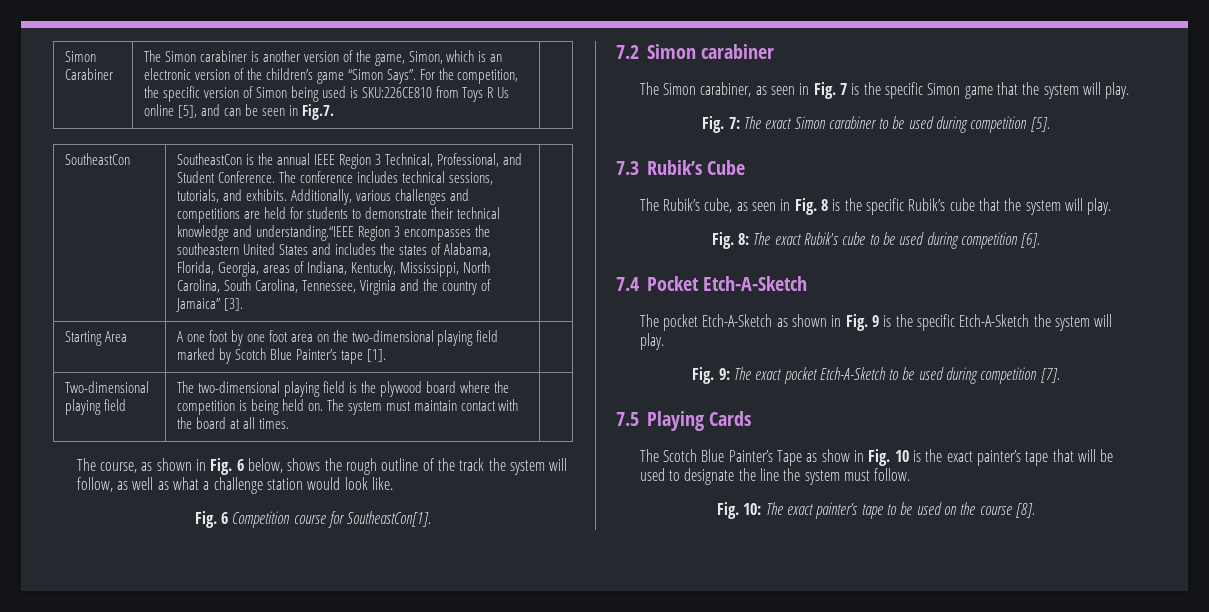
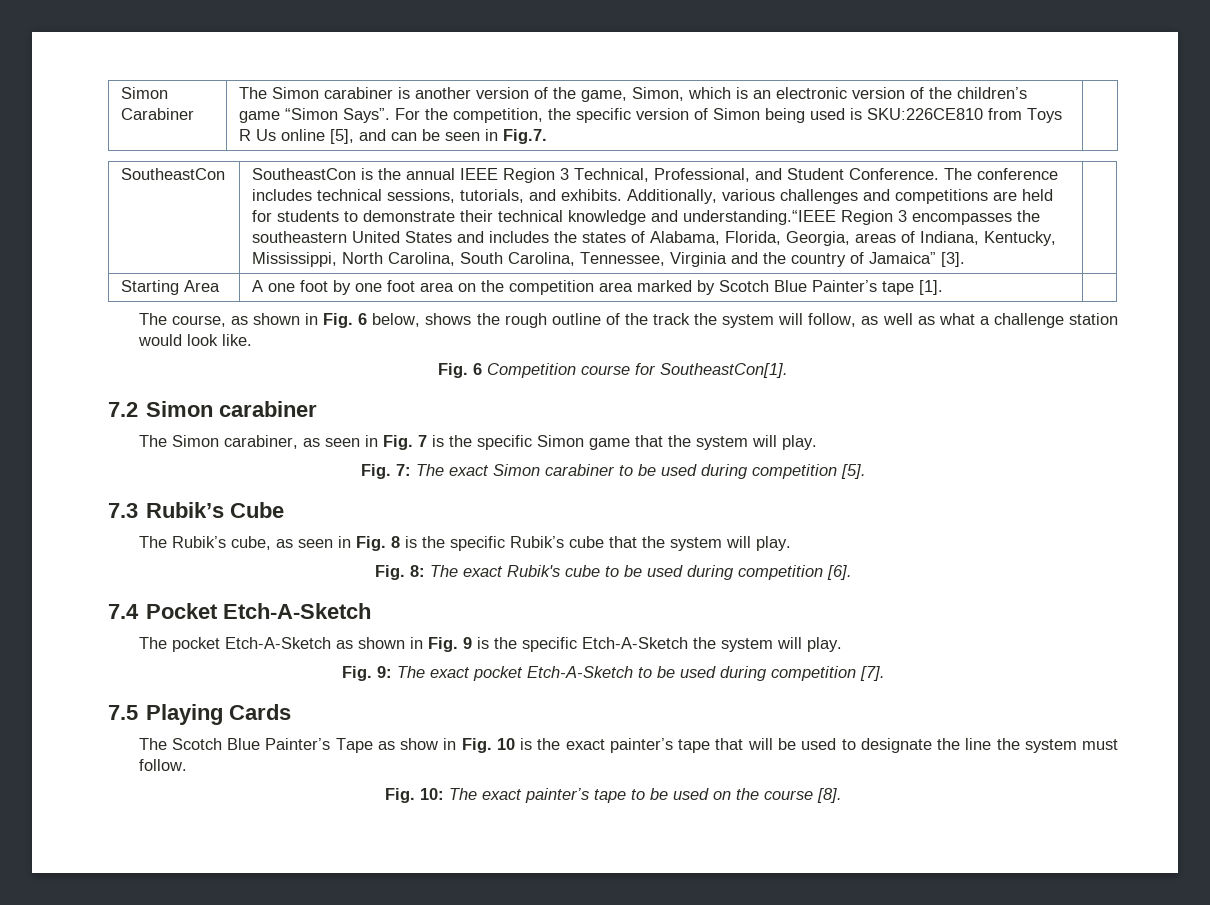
[351,330,499,346] two-dimensional playing field -> [509,280,634,295] competition area
[65,381,150,393] [65,399,127,415] [177,381,509,397] [177,399,519,415] [177,417,289,429] // Two-dimensional playing field | The two-dimensional playing field is the plywood board where the competition is being held on. The system must maintain contact with the board at all times. | -> (944, 287) none

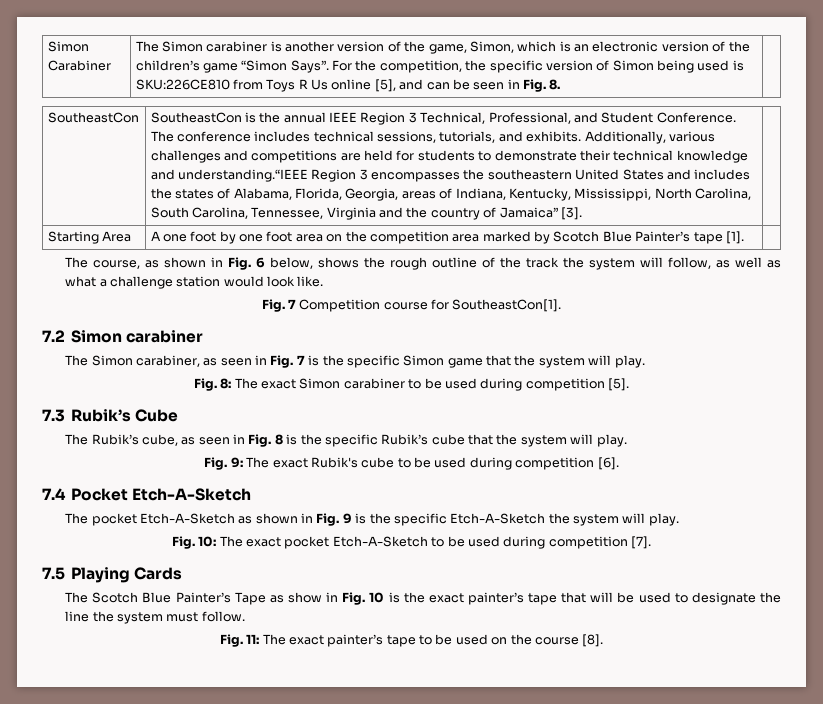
[503,129,548,144] Fig.7. -> [523,79,561,92] Fig. 8.
[473,363,482,375] 6 -> [287,299,296,309] 7
[395,464,411,476] 7: -> [220,378,232,389] 8:
[409,565,425,577] 8: -> [230,457,243,468] 9:
[376,666,392,678] 9: -> [198,536,217,547] 10:
[419,788,444,800] 10: -> [246,634,260,644] 11:

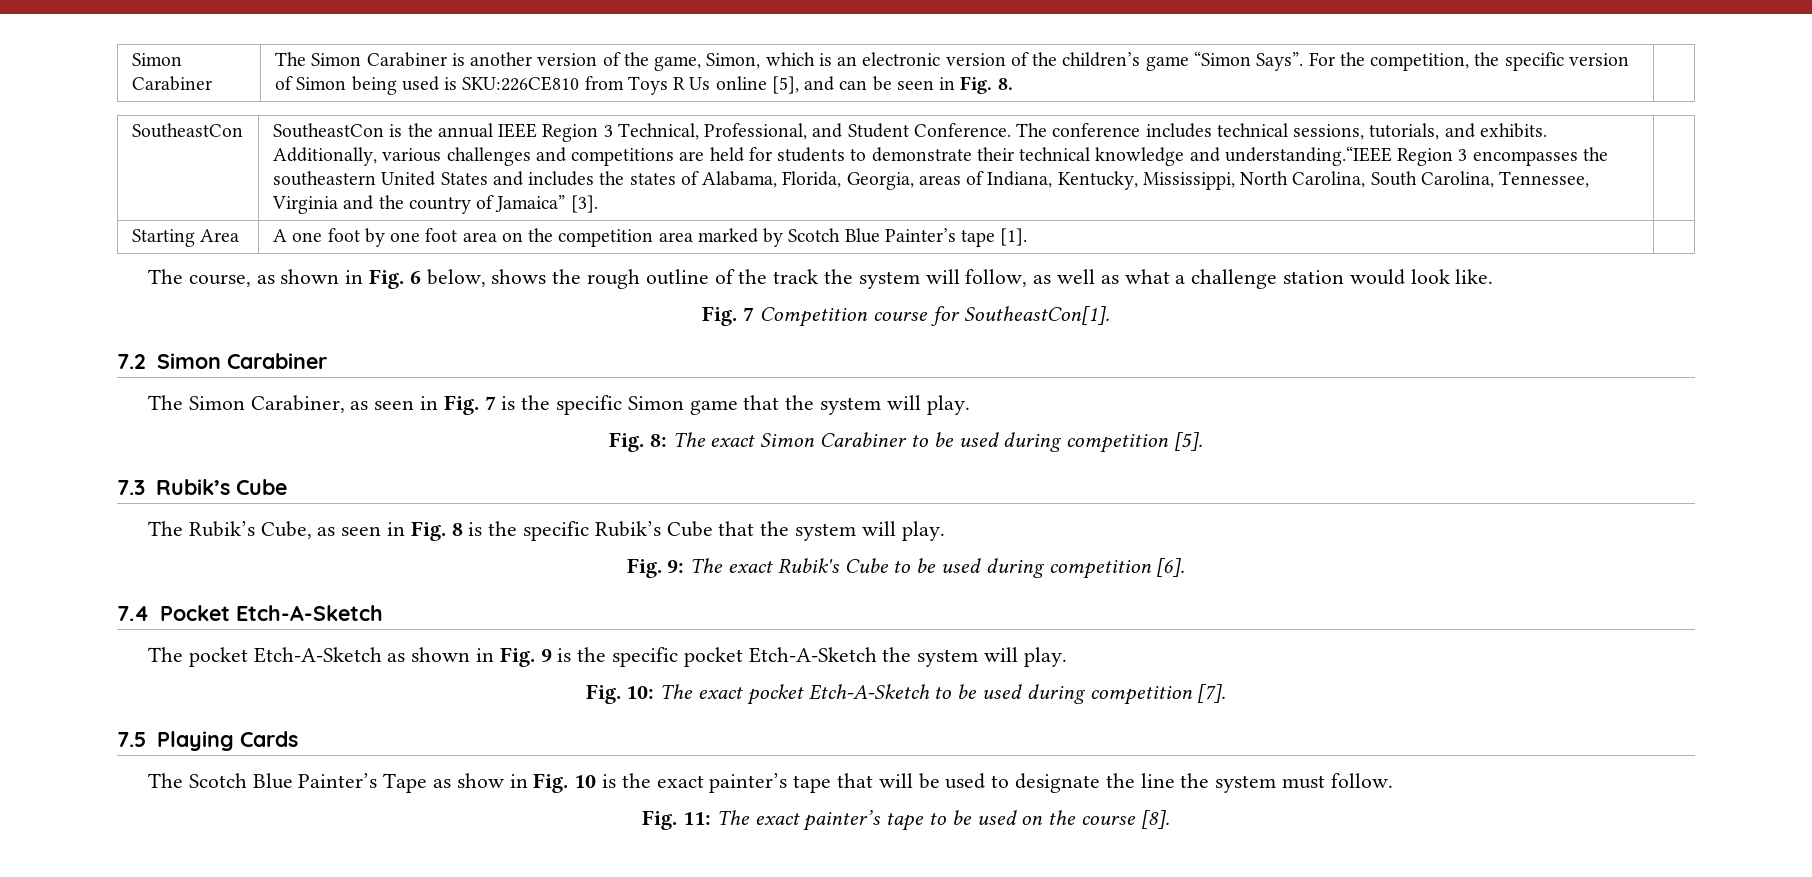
[206,41,268,52] carabiner -> [366,52,447,67] Carabiner
[126,330,204,343] [65,355,200,367] carabiner // The Simon carabiner, -> [226,353,327,369] [147,395,345,413] Carabiner // The Simon Carabiner,
[343,378,405,389] carabiner -> [820,432,908,447] Carabiner
[141,434,178,446] cube, -> [260,521,312,539] Cube,
[431,434,465,445] cube -> [666,521,713,537] Cube
[361,457,395,468] cube -> [844,558,889,573] Cube
(447, 519) none -> [683,647,743,667] pocket

